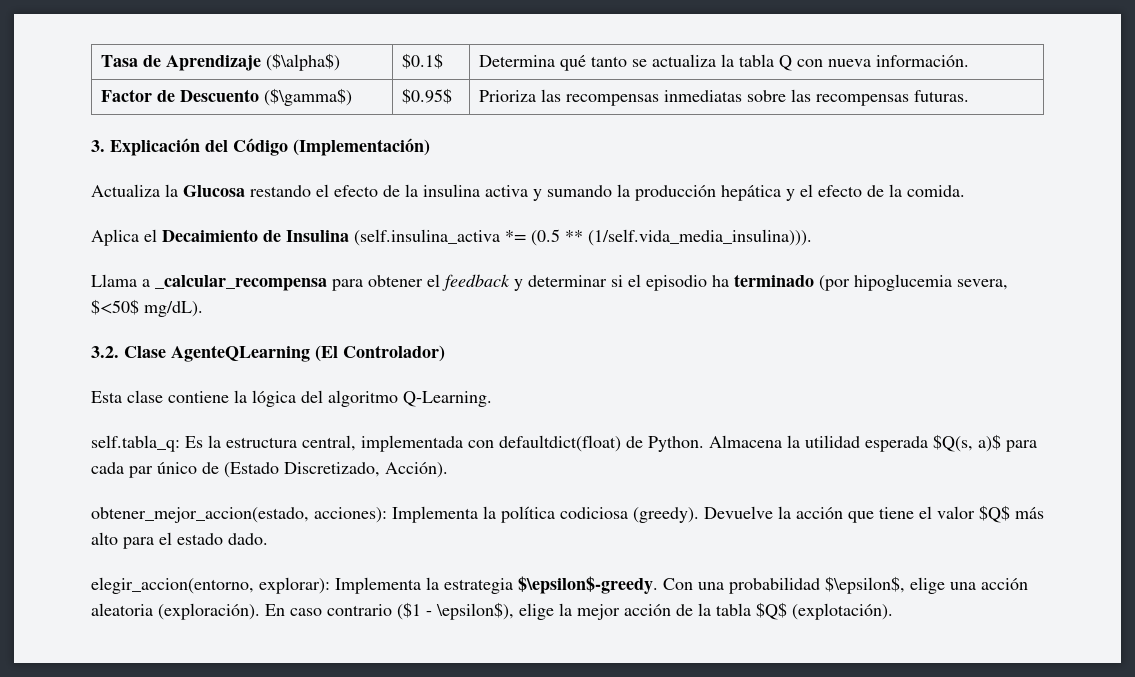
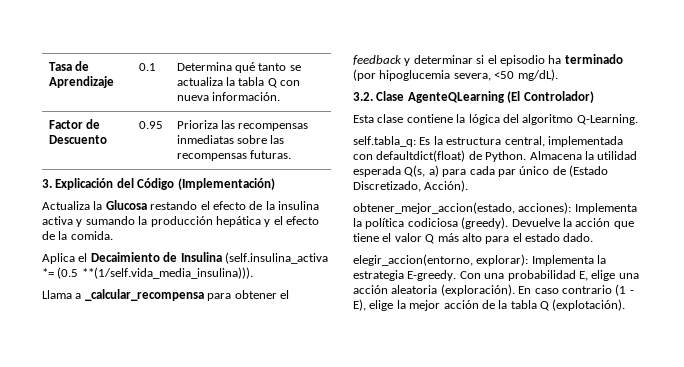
[265,53,340,71] [401,53,443,69] ($\alpha$) | $0.1$ -> [138,63,156,71] | 0.1
[263,88,352,106] [401,88,452,104] ($\gamma$) | $0.95$ -> [138,121,163,129] | 0.95
[565,229,812,246] ** (1/self.vida_media_insulina))). -> [81,267,253,279] **(1/self.vida_media_insulina))).
[91,299,139,315] $<50$ -> [494,71,515,79] <50
[933,434,1001,452] $Q(s, a)$ -> [404,165,439,177] Q(s, a)
[979,505,1010,523] $Q$ -> [425,234,435,244] Q
[518,576,658,594] $\epsilon$-greedy. -> [407,270,457,281] E-greedy.
[825,576,905,594] $\epsilon$, -> [578,271,588,281] E,
[397,602,514,620] ($1 - \epsilon$), -> [615,284,634,296] [353,299,366,311] (1 - E),
[756,602,787,620] $Q$ -> [540,301,549,311] Q

